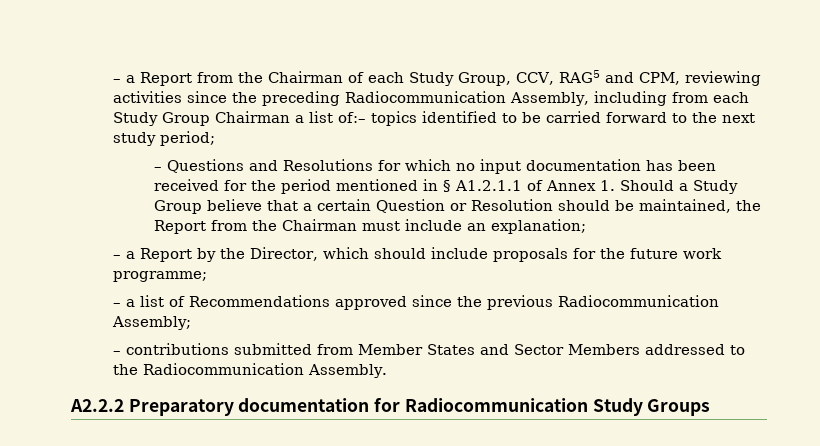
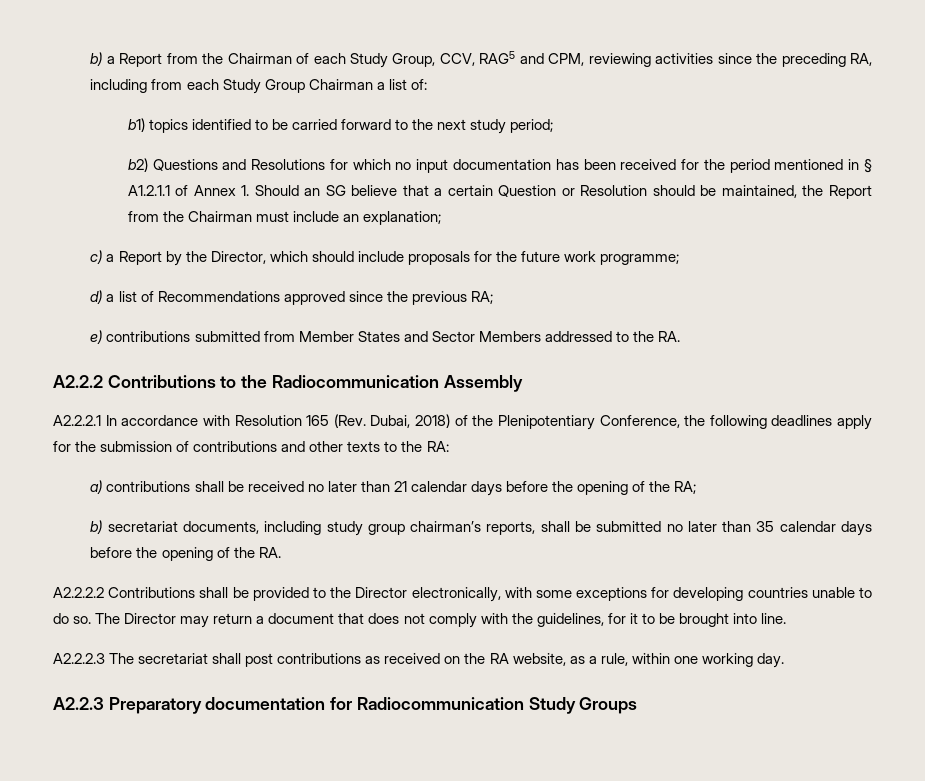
[112,79,121,83] – -> [90,52,103,66] b)
[344,91,589,106] Radiocommunication Assembly, -> [850,53,873,66] RA,
[337,112,366,123] of:– -> [410,79,427,90] [127,118,145,132] of: // b1)
[154,167,163,171] – -> [127,158,148,172] b2)
[679,180,739,194] [154,200,203,214] a Study Group -> [304,185,346,196] an SG
[112,255,121,259] – -> [90,250,103,264] c)
[112,303,121,307] – -> [90,290,103,304] d)
[557,295,719,307] [111,316,191,330] [112,351,121,355] Radiocommunication Assembly; // – -> [470,291,493,304] [90,330,103,344] RA; // e)
[142,363,387,378] Radiocommunication Assembly. -> [658,331,681,342] RA.
(124, 405) none -> [107,375,523,392] [53,414,872,430] [53,441,449,452] [90,480,697,496] [90,520,872,536] [90,547,281,561] [53,587,872,602] [53,613,787,628] [53,653,784,668] [53,697,104,710] Contributions to the Radiocommunication Assembly // А2.2.2.1 In accordance with Resolution 165 (Rev. Dubai, 2018) of the Plenipotentiary Conference, the following deadlines apply for the submission of contributions and other texts to the RA: // a) contributions shall be received no later than 21 calendar days before the opening of the RA; // b) secretariat documents, including study group chairman’s reports, shall be submitted no later than 35 calendar days before the opening of the RA. // А2.2.2.2 Contributions shall be provided to the Director electronically, with some exceptions for developing countries unable to do so. The Director may return a document that does not comply with the guidelines, for it to be brought into line. // А2.2.2.3 The secretariat shall post contributions as received on the RA website, as a rule, within one working day. // A2.2.3

